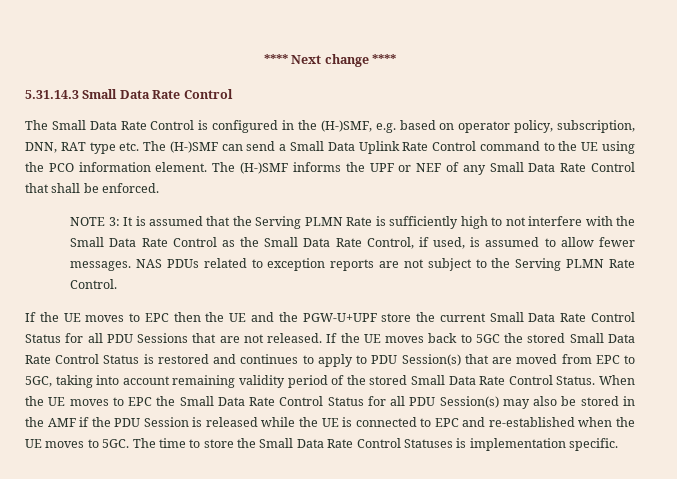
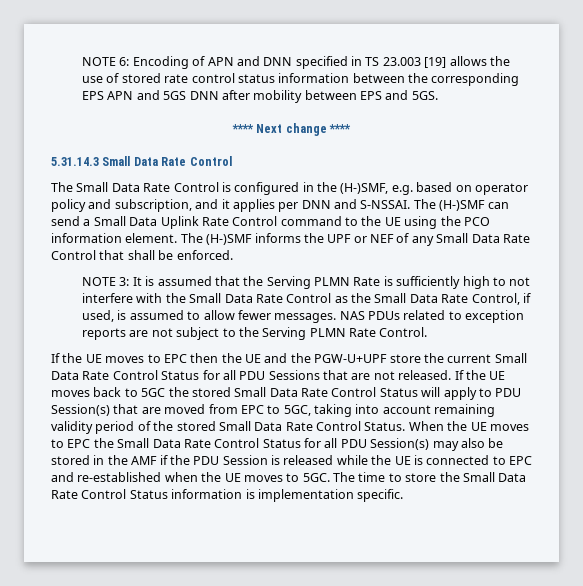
(263, 59) none -> [82,56,510,69] [82,73,520,86] [82,90,438,103] NOTE 6: Encoding of APN and DNN specified in TS 23.003 [19] allows the use of stored rate control status information between the corresponding EPS APN and 5GS DNN after mobility between EPS and 5GS. //
[514,120,636,133] [25,142,140,154] policy, subscription, DNN, RAT type etc. -> [51,199,411,212] policy and subscription, and it applies per DNN and S-NSSAI.
[143,354,314,364] is restored and continues to -> [421,387,441,397] will
[403,439,453,448] Statuses -> [129,489,243,499] Status information

